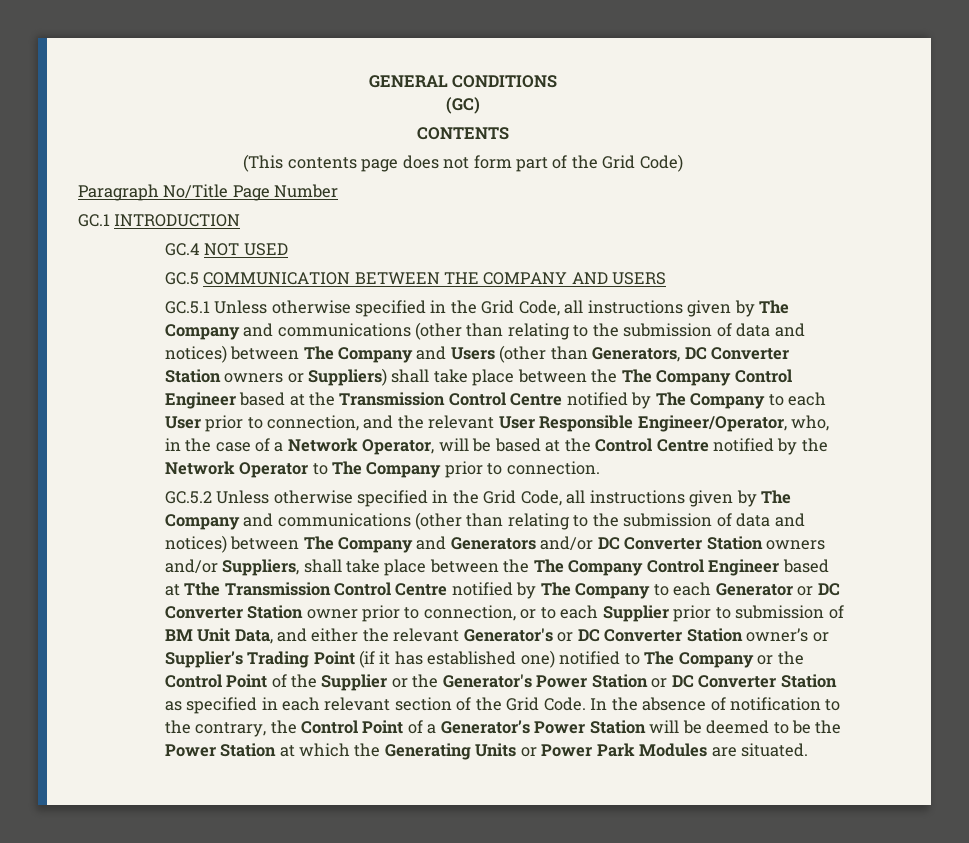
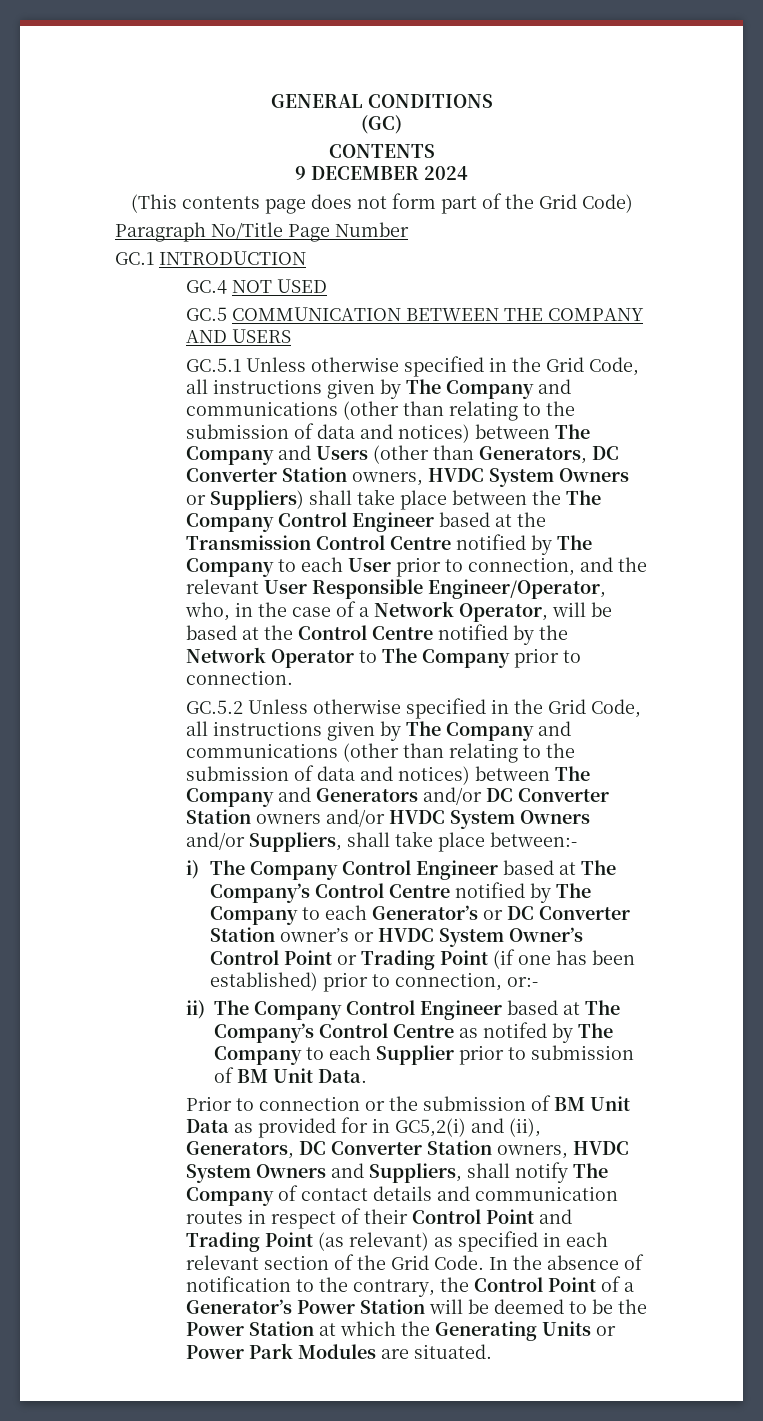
(509, 133) none -> [295,166,468,180] // 9 DECEMBER 2024
[224,373,284,383] owners -> [352,468,630,487] owners, HVDC System Owners
(218, 566) none -> [389,810,591,829] [186,832,246,850] HVDC System Owners and/or
[429,559,829,576] [164,582,840,599] [164,605,537,622] between the The Company Control Engineer based at Tthe Transmission Control Centre notified by The Company to each Generator or DC Converter Station owner prior to connection, or -> [490,832,578,847] [186,860,616,880] [209,882,591,903] [209,905,630,925] [209,927,583,947] [209,949,635,970] [209,972,538,992] [186,1000,621,1020] [214,1022,614,1043] [214,1046,303,1065] between:- // i) The Company Control Engineer based at The Company’s Control Centre notified by The Company to each Generator’s or DC Converter Station owner’s or HVDC System Owner’s Control Point or Trading Point (if one has been established) prior to connection, or:- // ii) The Company Control Engineer based at The Company’s Control Centre as notifed by The Company
[234,628,829,644] [164,650,804,668] [164,674,837,691] Data, and either the relevant Generator's or DC Converter Station owner’s or Supplier’s Trading Point (if it has established one) notified to The Company or the Control Point of the Supplier or the Generator's Power Station or DC Converter Station -> [318,1069,368,1083] [186,1095,631,1111] [186,1117,542,1138] [186,1140,630,1159] [186,1162,609,1183] [186,1185,619,1206] [186,1208,573,1229] [186,1232,430,1252] Data. // Prior to connection or the submission of BM Unit Data as provided for in GC5,2(i) and (ii), Generators, DC Converter Station owners, HVDC System Owners and Suppliers, shall notify The Company of contact details and communication routes in respect of their Control Point and Trading Point (as relevant)

